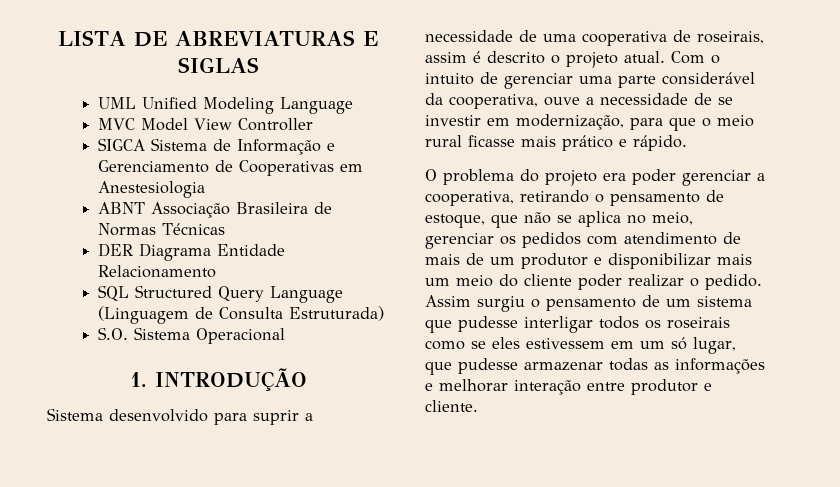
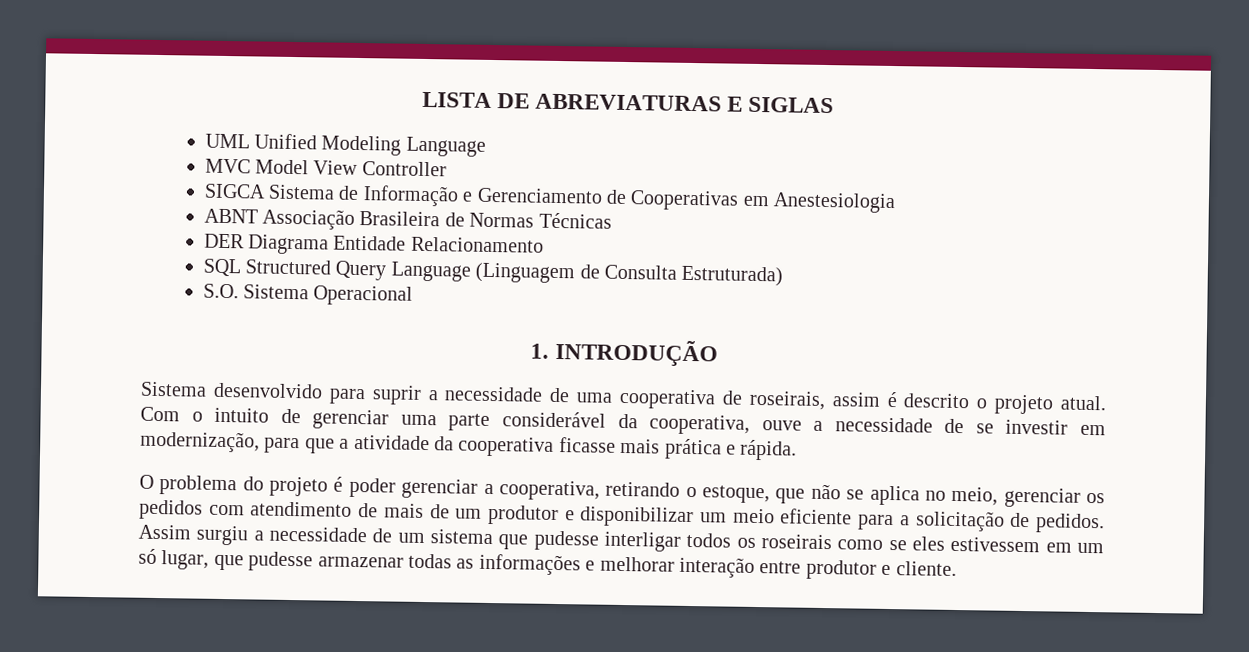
[702,115,754,127] [425,135,687,151] o meio rural ficasse mais prático e rápido. -> [339,434,798,461] a atividade da cooperativa ficasse mais prática e rápida.
[603,173,626,181] era -> [333,476,344,492] é
[610,190,724,206] pensamento de -> (697, 492) none
[717,254,752,265] mais -> (695, 517) none
[499,274,762,290] [425,295,636,312] do cliente poder realizar o pedido. Assim surgiu o pensamento -> [780,508,1106,534] [138,524,367,546] eficiente para a solicitação de pedidos. Assim surgiu a necessidade

